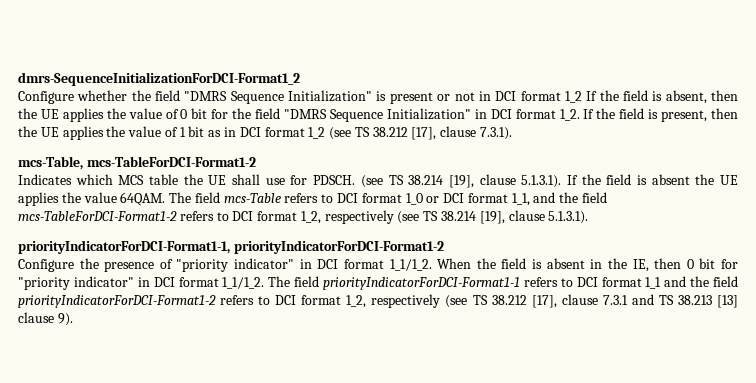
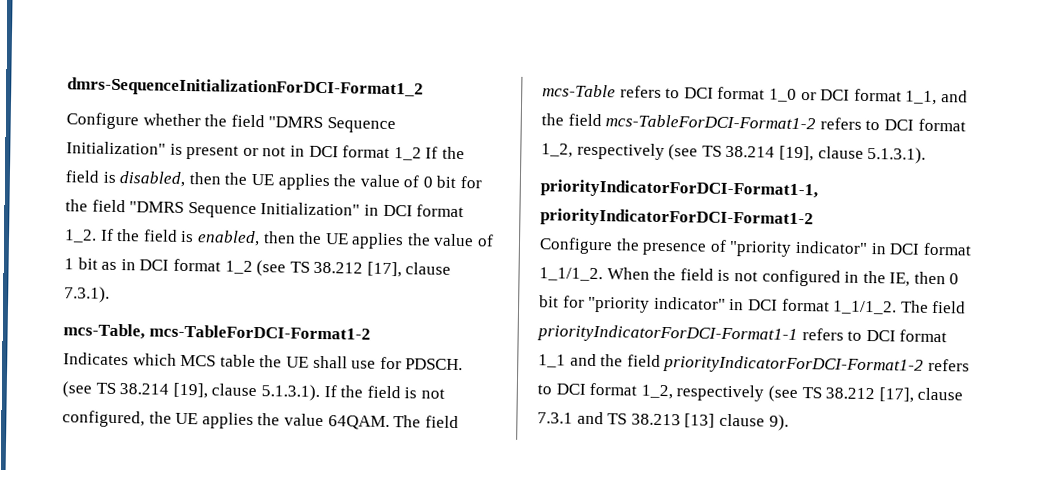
[665,90,707,104] absent, -> [119,171,187,187] disabled,
[661,110,708,122] present, -> [196,230,260,247] enabled,
[651,174,690,185] absent -> [420,388,445,399] [62,410,145,428] not configured,
[546,258,585,269] absent -> [733,269,841,287] not configured

